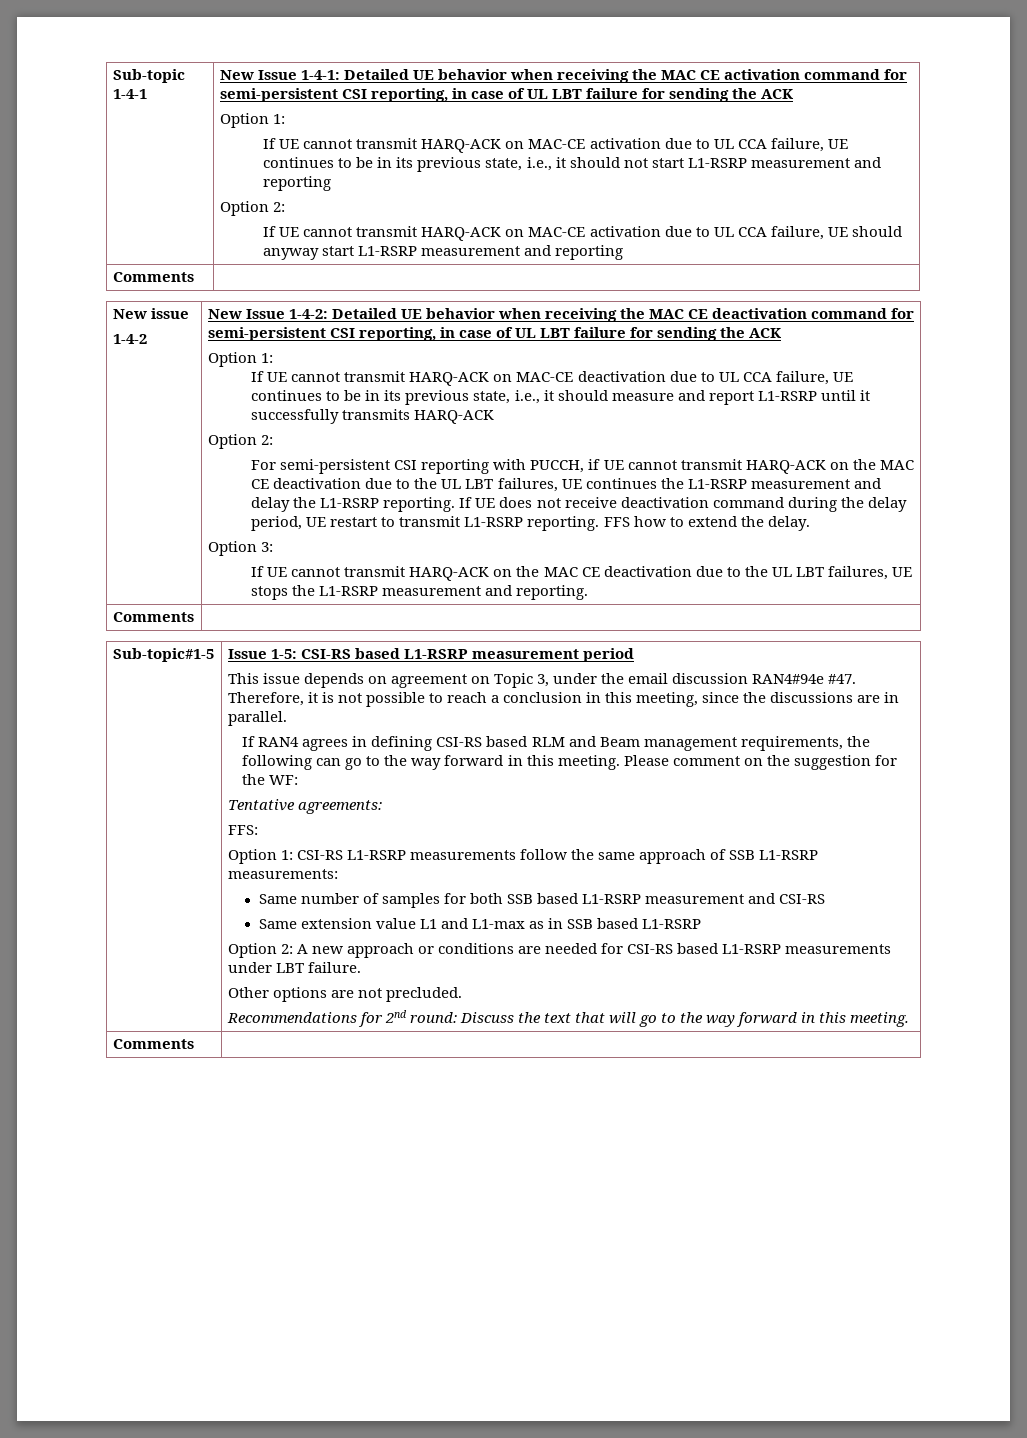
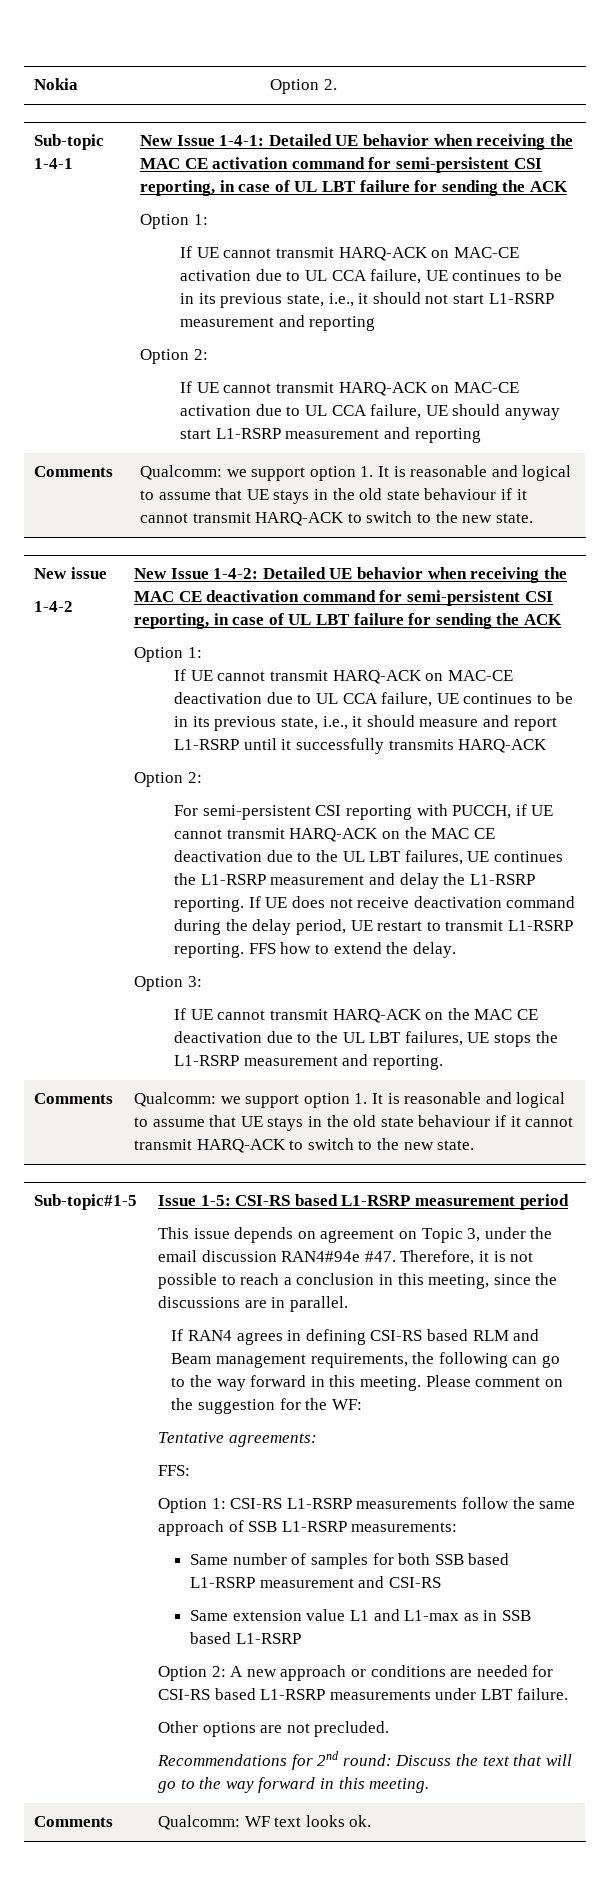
(112, 76) none -> [34,78,79,90] [270,79,337,94] Nokia | Option 2. //
(194, 277) none -> [140,465,572,481] [140,488,527,504] [140,511,533,526] Qualcomm: we support option 1. It is reasonable and logical to assume that UE stays in the old state behaviour if it cannot transmit HARQ-ACK to switch to the new state.
(194, 617) none -> [134,1092,566,1108] [134,1115,574,1131] [134,1138,475,1153] Qualcomm: we support option 1. It is reasonable and logical to assume that UE stays in the old state behaviour if it cannot transmit HARQ-ACK to switch to the new state.
(194, 1044) none -> [158,1815,372,1830] Qualcomm: WF text looks ok.

